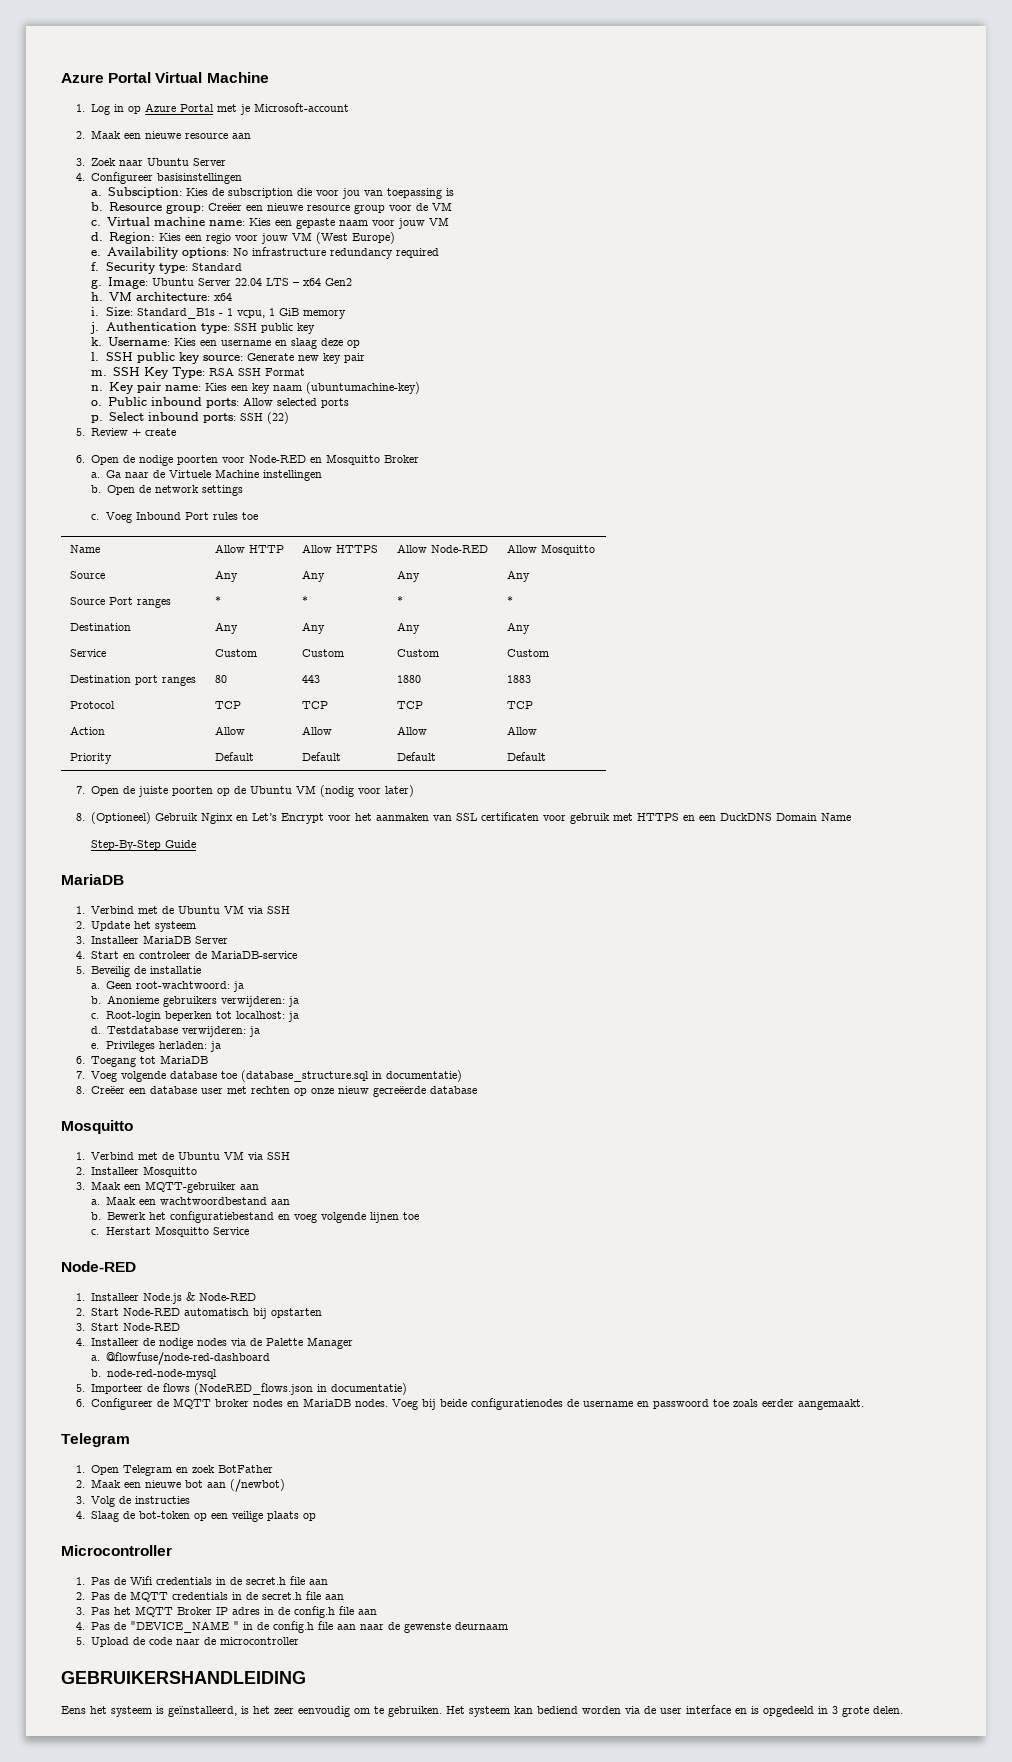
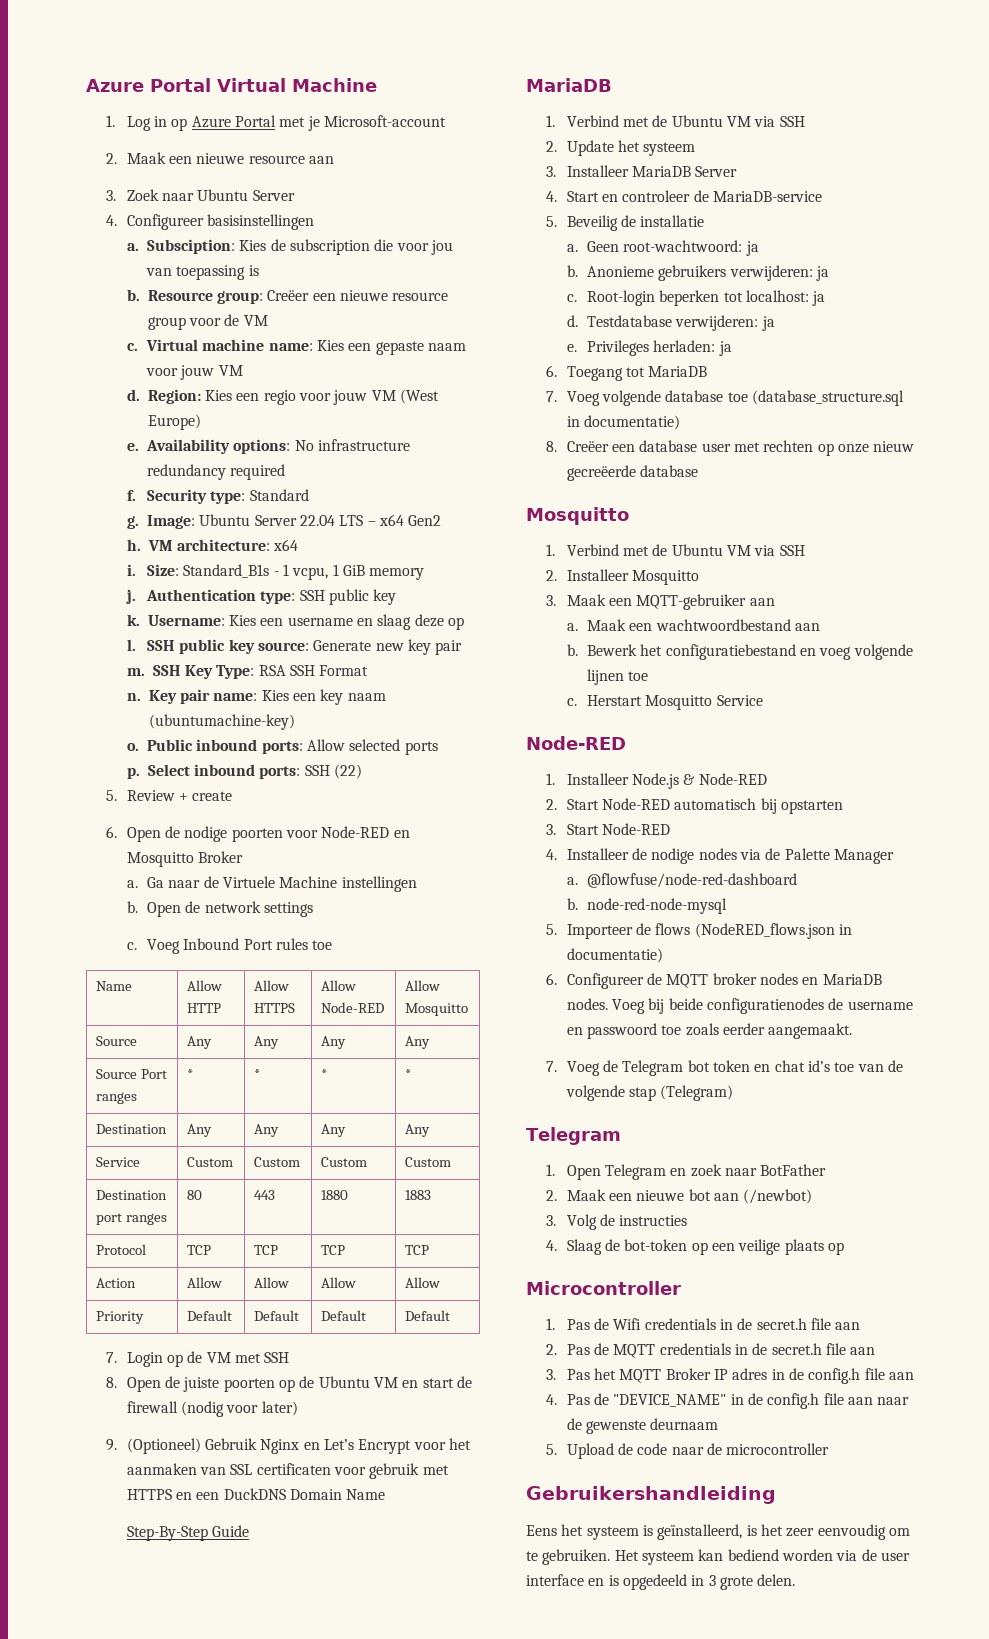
(85, 790) none -> [126,1351,290,1367] [106,1377,118,1388] Login op de VM met SSH // 8.
(316, 789) none -> [402,1376,472,1388] [126,1401,178,1413] en start de firewall
[75,813,85,821] 8. -> [106,1439,118,1451] 9.
(864, 1404) none -> [546,1060,903,1076] [565,1085,734,1101] // 7. Voeg de Telegram bot token en chat id’s toe van de volgende stap (Telegram)
(215, 1469) none -> [725,1168,758,1176] naar
[129,1621,239,1633] "DEVICE_NAME " -> [613,1394,727,1407] "DEVICE_NAME"
[61,1671,306,1684] GEBRUIKERSHANDLEIDING -> [526,1486,776,1504] Gebruikershandleiding

